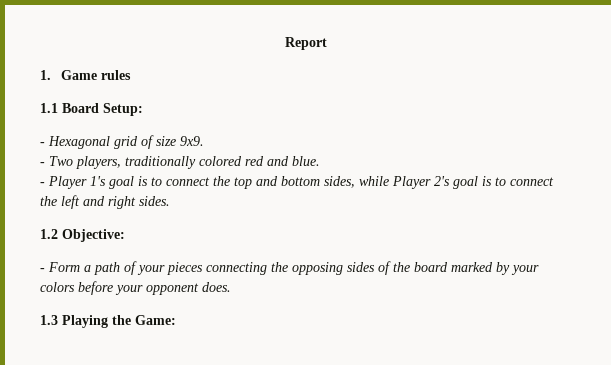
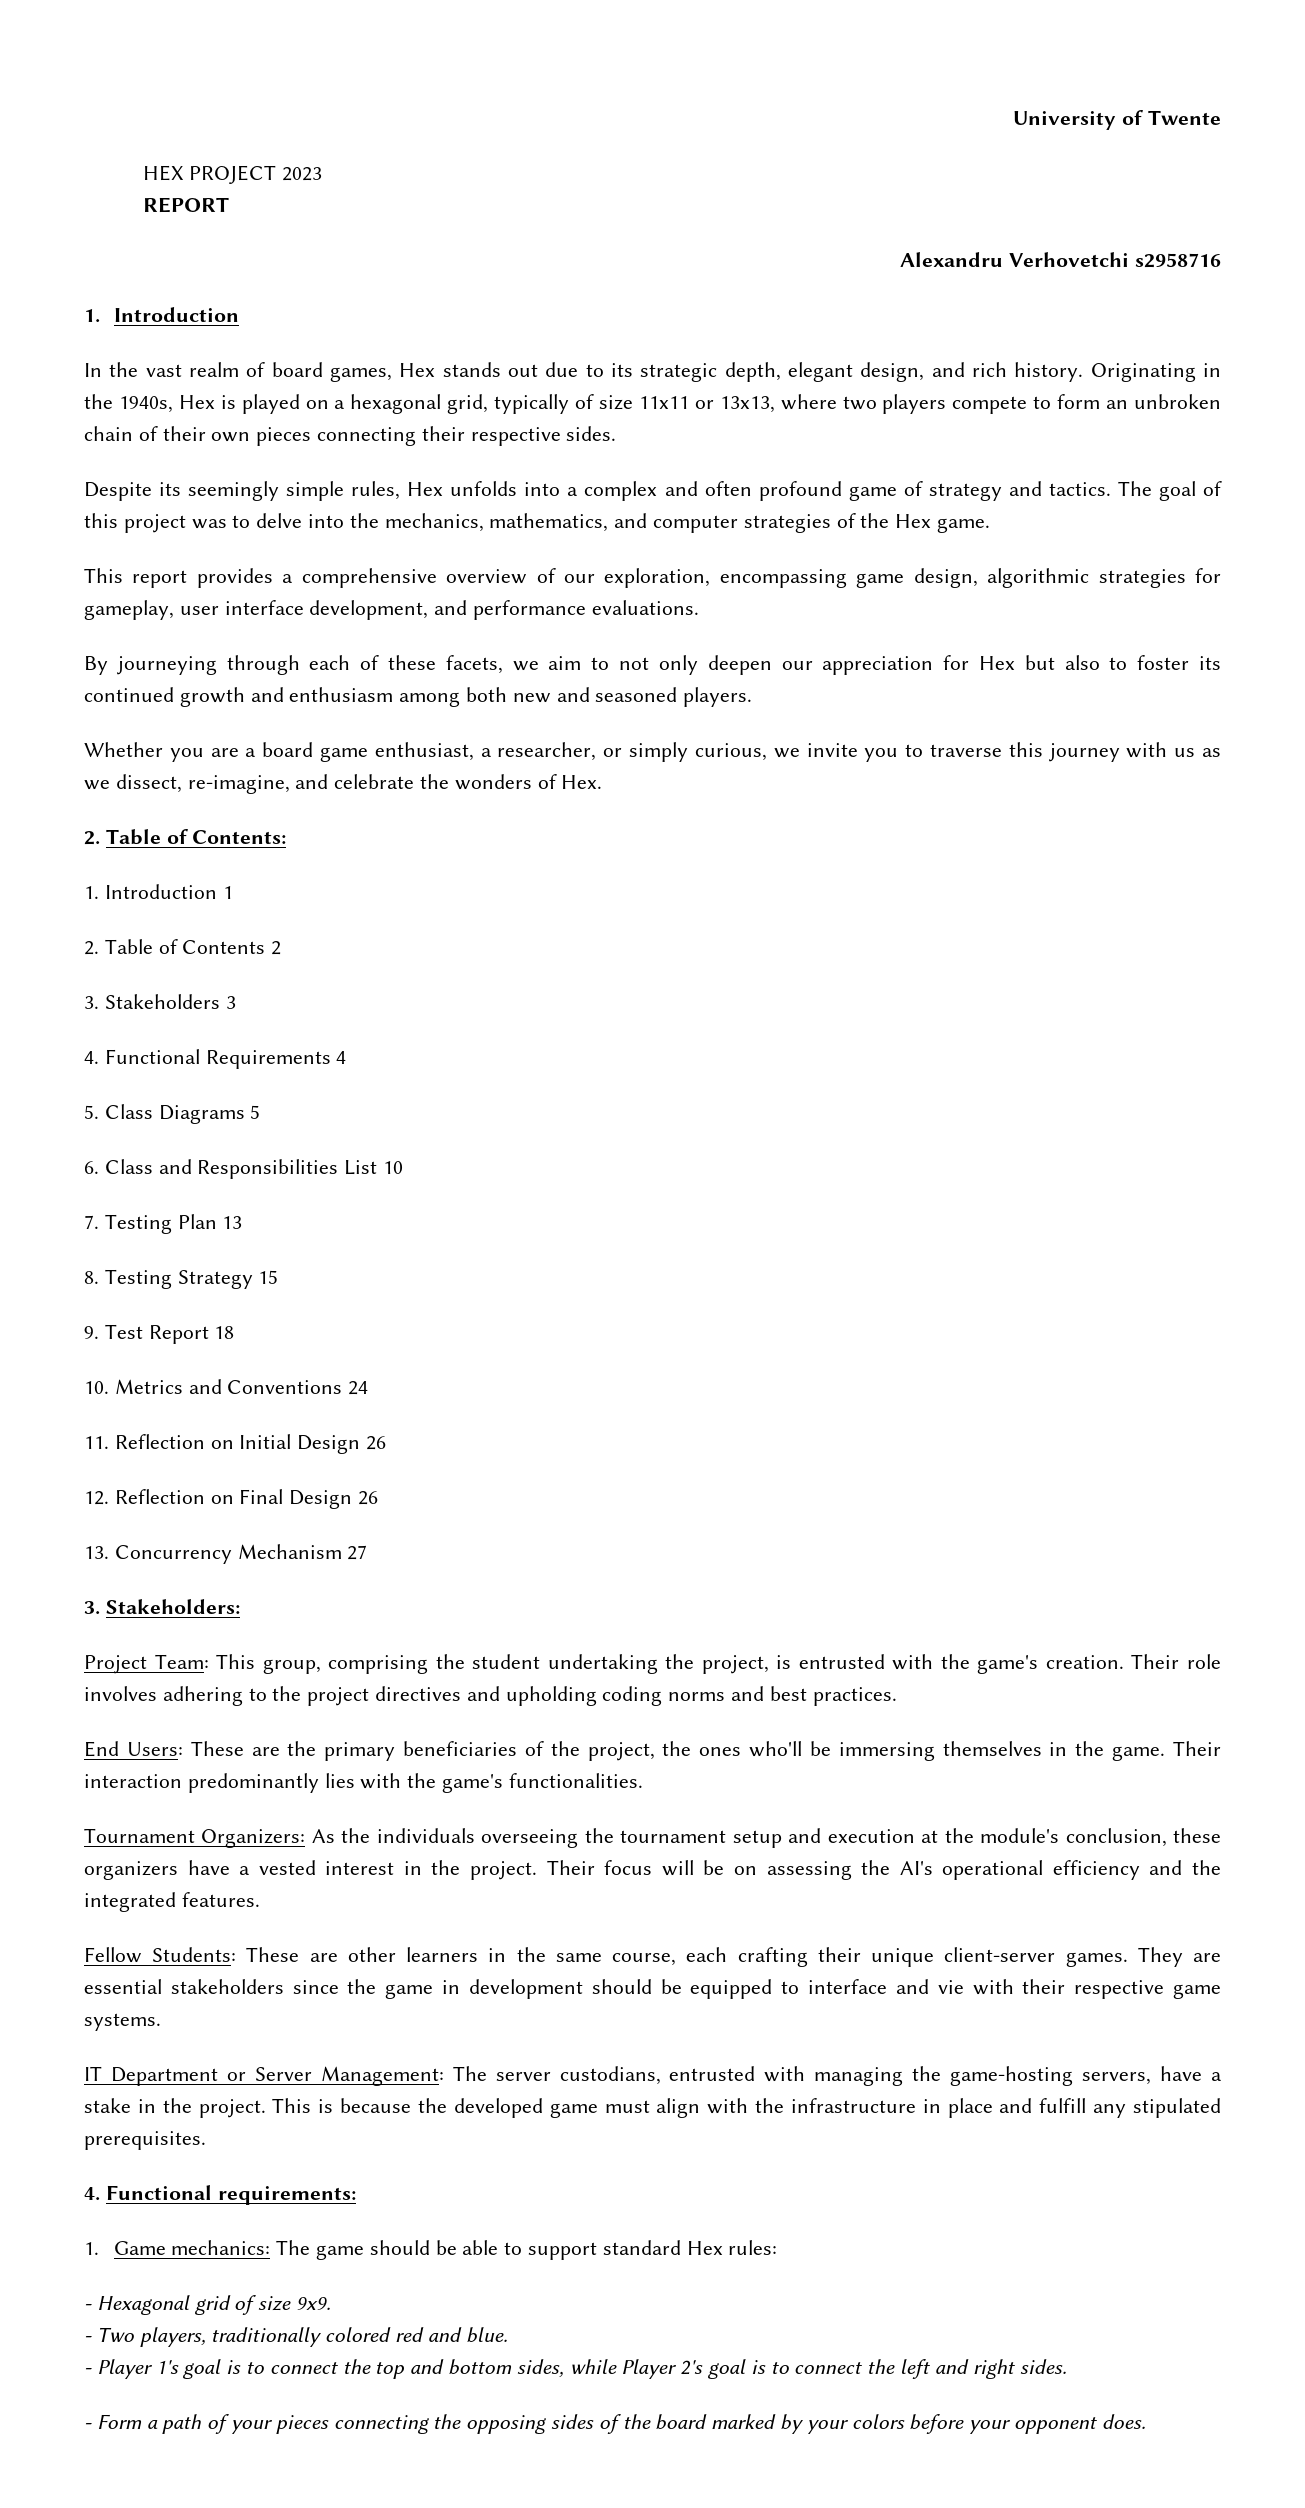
[284,37,327,50] [40,70,132,80] [40,103,143,116] Report // 1. Game rules // 1.1 Board Setup: -> [1013,110,1221,130] [143,165,322,184] [143,197,230,213] [900,252,1221,268] [84,307,239,323] [84,362,1222,382] [84,394,1221,414] [84,426,617,446] [84,481,1222,501] [84,513,991,533] [84,568,1221,588] [84,600,699,620] [84,655,1222,675] [84,687,753,707] [84,742,1222,762] [84,774,603,794] [84,829,287,845] [84,884,233,899] [84,939,282,955] [84,994,236,1009] [84,1049,347,1069] [84,1104,261,1124] [84,1159,404,1179] [84,1214,243,1234] [84,1269,279,1289] [84,1324,235,1344] [84,1379,369,1395] [84,1434,387,1454] [84,1489,379,1509] [84,1544,368,1564] [84,1599,240,1615] [84,1654,1221,1674] [84,1686,897,1706] [84,1741,1222,1761] [84,1773,643,1793] [84,1828,1222,1848] [84,1860,1221,1880] [84,1892,260,1912] [84,1947,1222,1967] [84,1979,1222,1999] [84,2013,161,2031] [84,2066,1222,2086] [84,2098,1221,2118] [84,2131,206,2150] [84,2185,356,2205] [84,2240,778,2260] University of Twente // HEX PROJECT 2023 // REPORT // Alexandru Verhovetchi s2958716 // 1. Introduction // In the vast realm of board games, Hex stands out due to its strategic depth, elegant design, and rich history. Originating in the 1940s, Hex is played on a hexagonal grid, typically of size 11x11 or 13x13, where two players compete to form an unbroken chain of their own pieces connecting their respective sides. // Despite its seemingly simple rules, Hex unfolds into a complex and often profound game of strategy and tactics. The goal of this project was to delve into the mechanics, mathematics, and computer strategies of the Hex game. // This report provides a comprehensive overview of our exploration, encompassing game design, algorithmic strategies for gameplay, user interface development, and performance evaluations. // By journeying through each of these facets, we aim to not only deepen our appreciation for Hex but also to foster its continued growth and enthusiasm among both new and seasoned players. // Whether you are a board game enthusiast, a researcher, or simply curious, we invite you to traverse this journey with us as we dissect, re-imagine, and celebrate the wonders of Hex. // 2. Table of Contents: // 1. Introduction 1 // 2. Table of Contents 2 // 3. Stakeholders 3 // 4. Functional Requirements 4 // 5. Class Diagrams 5 // 6. Class and Responsibilities List 10 // 7. Testing Plan 13 // 8. Testing Strategy 15 // 9. Test Report 18 // 10. Metrics and Conventions 24 // 11. Reflection on Initial Design 26 // 12. Reflection on Final Design 26 // 13. Concurrency Mechanism 27 // 3. Stakeholders: // Project Team: This group, comprising the student undertaking the project, is entrusted with the game's creation. Their role involves adhering to the project directives and upholding coding norms and best practices. // End Users: These are the primary beneficiaries of the project, the ones who'll be immersing themselves in the game. Their interaction predominantly lies with the game's functionalities. // Tournament Organizers: As the individuals overseeing the tournament setup and execution at the module's conclusion, these organizers have a vested interest in the project. Their focus will be on assessing the AI's operational efficiency and the integrated features. // Fellow Students: These are other learners in the same course, each crafting their unique client-server games. They are essential stakeholders since the game in development should be equipped to interface and vie with their respective game systems. // IT Department or Server Management: The server custodians, entrusted with managing the game-hosting servers, have a stake in the project. This is because the developed game must align with the infrastructure in place and fulfill any stipulated prerequisites. // 4. Functional requirements: // 1. Game mechanics: The game should be able to support standard Hex rules:
[40,229,125,242] // 1.2 Objective: -> (1067, 2366) none
[40,315,176,328] // 1.3 Playing the Game: -> (1146, 2421) none

